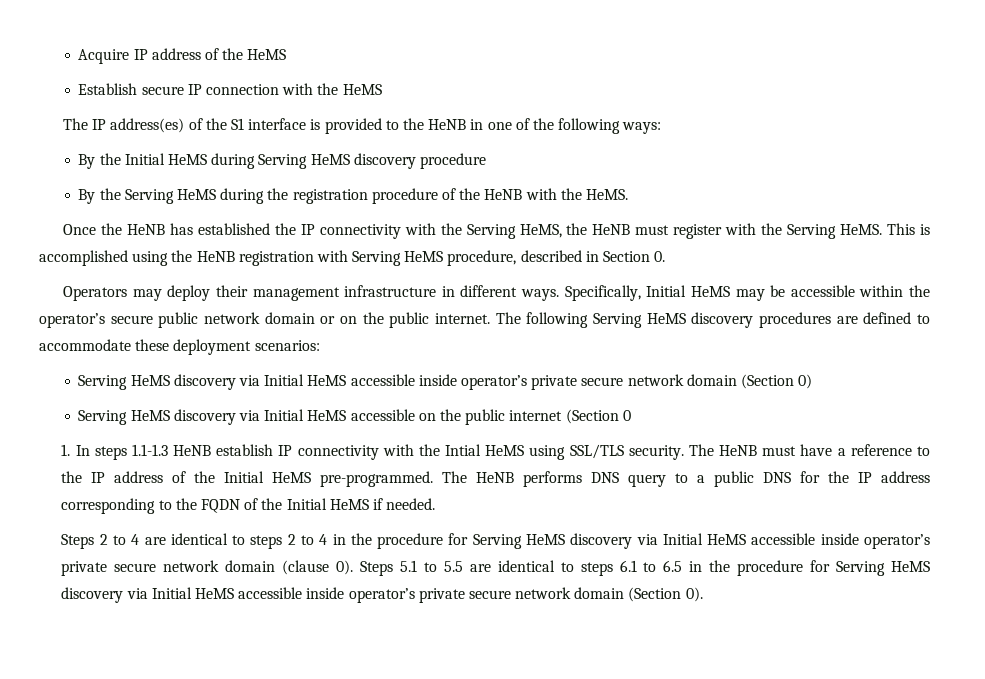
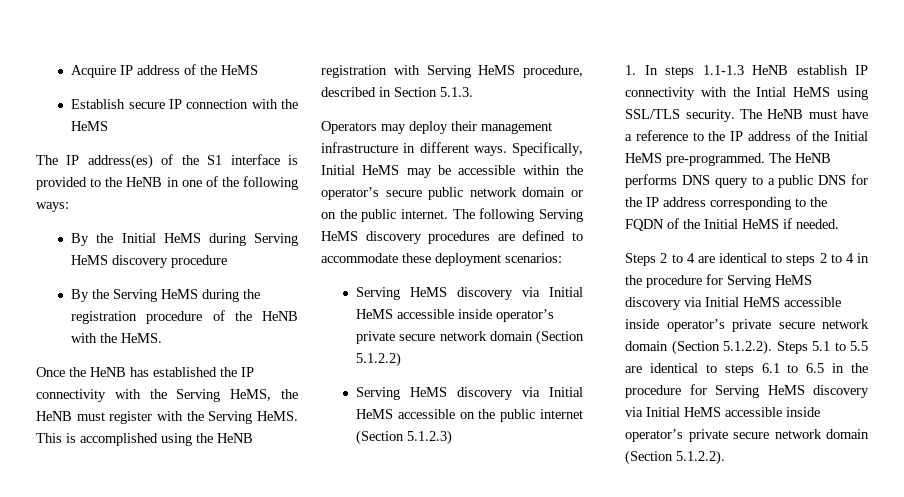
[654,251,666,262] 0. -> [440,87,473,97] 5.1.3.
[798,374,813,389] 0) -> [356,352,402,367] 5.1.2.2)
[622,410,631,421] 0 -> [407,430,453,445] 5.1.2.3)
[282,560,354,575] (clause 0). -> [671,340,773,355] (Section 5.1.2.2).
[685,587,703,602] 0). -> [676,450,726,465] 5.1.2.2).

